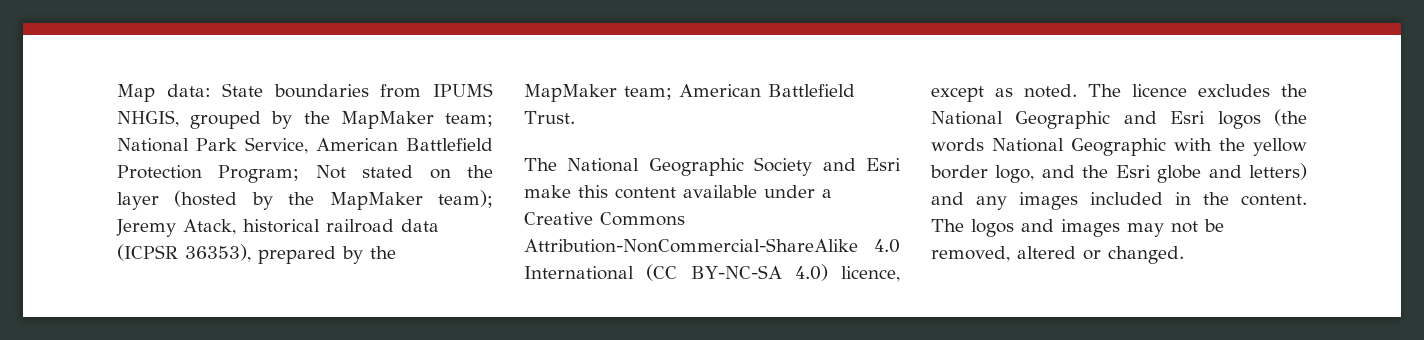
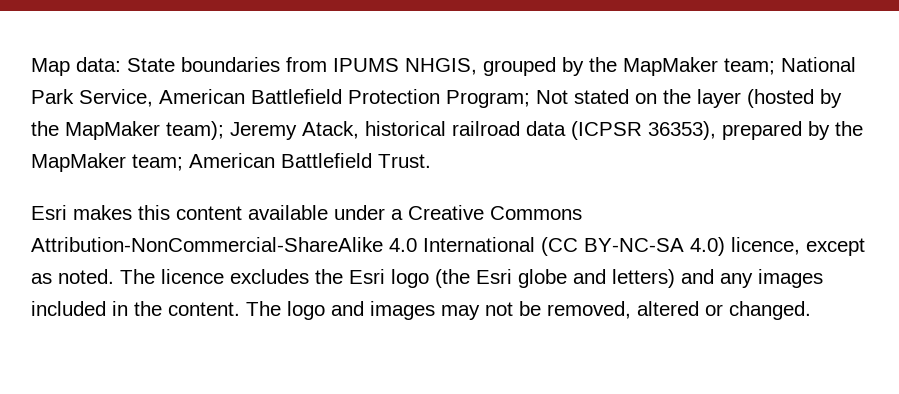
[524,157,901,176] [524,185,571,198] The National Geographic Society and Esri make -> [31,205,132,220] Esri makes
[931,109,1307,129] [931,138,1307,156] [930,165,1109,183] National Geographic and Esri logos (the words National Geographic with the yellow border logo, and the -> [349,269,470,288] Esri logo (the
[971,219,1014,237] logos -> [287,301,325,320] logo

